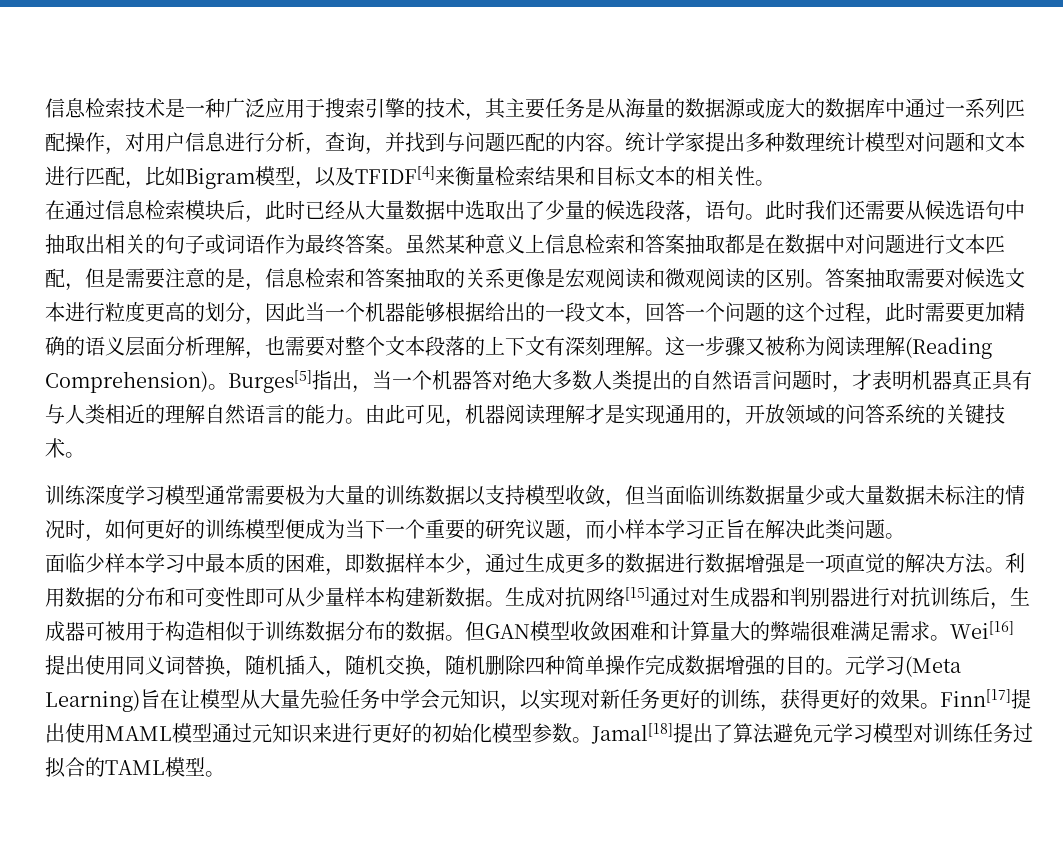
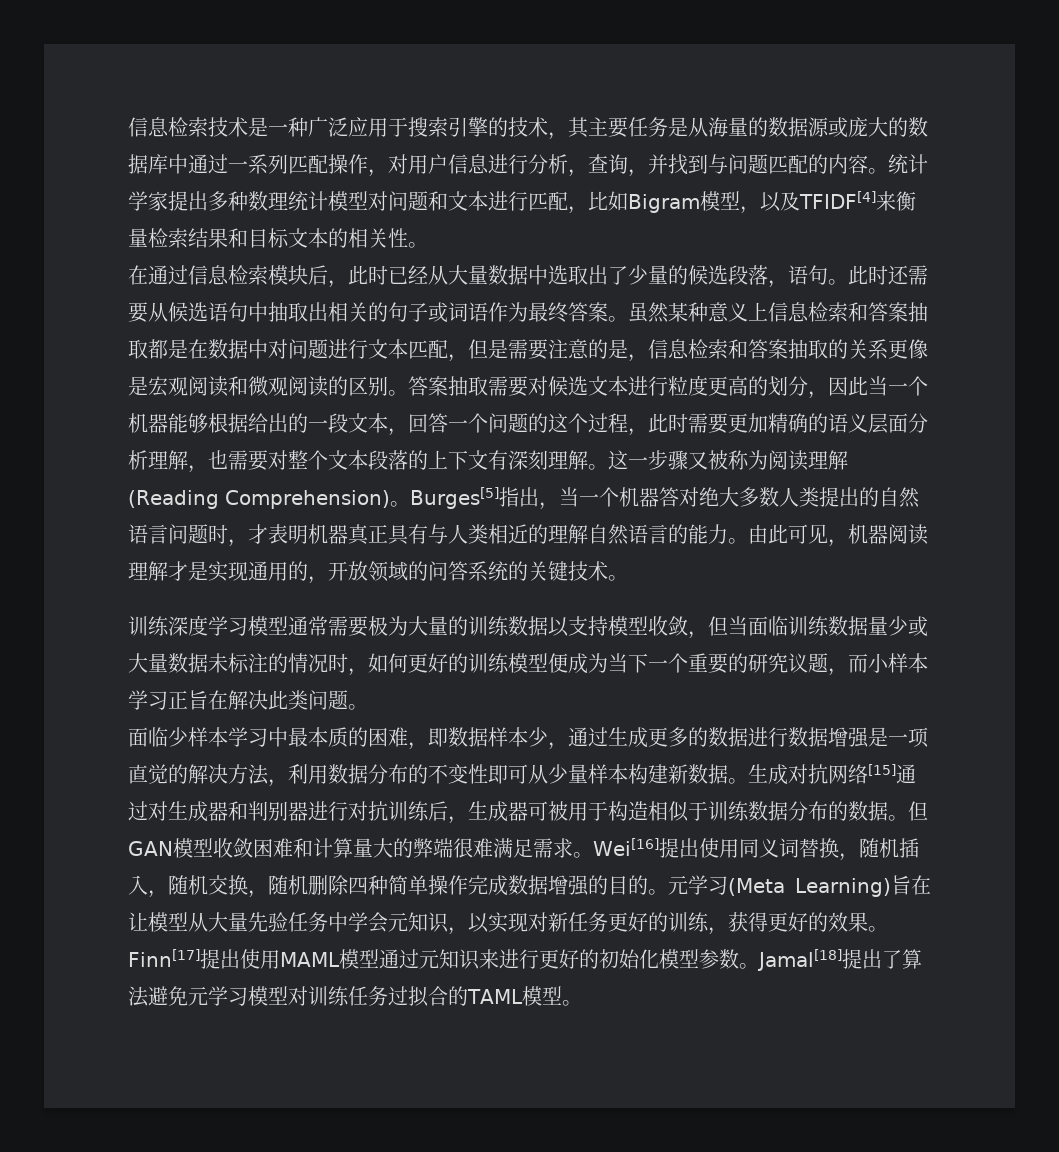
[805,200,845,220] 我们 -> (888, 275) none
[985,567,1005,573] 。 -> [268,779,288,787] ，
[105,587,205,607] 的分布和可 -> [368,764,448,784] 分布的不

